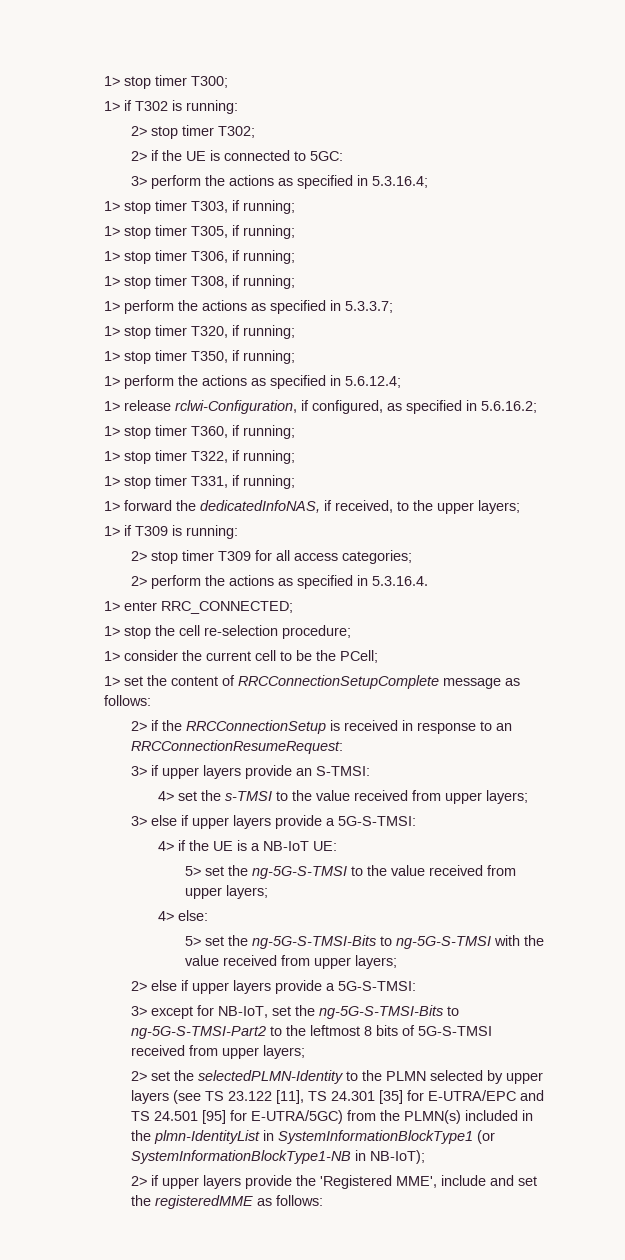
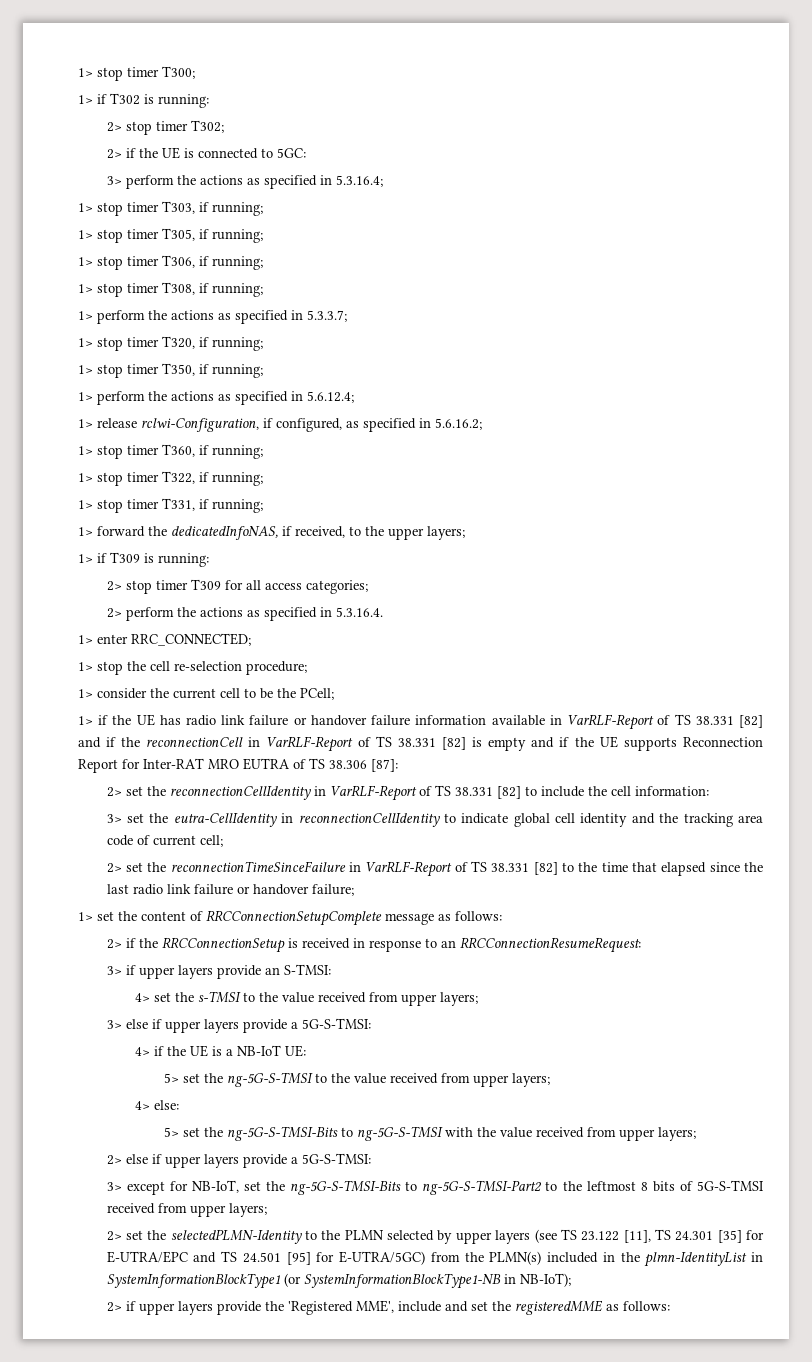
(379, 656) none -> [77,714,763,730] [77,736,763,752] [77,758,398,773] [106,785,709,801] [106,813,763,827] [106,835,223,847] [106,861,764,877] [106,884,354,896] // 1> if the UE has radio link failure or handover failure information available in VarRLF-Report of TS 38.331 [82] and if the reconnectionCell in VarRLF-Report of TS 38.331 [82] is empty and if the UE supports Reconnection Report for Inter-RAT MRO EUTRA of TS 38.306 [87]: // 2> set the reconnectionCellIdentity in VarRLF-Report of TS 38.331 [82] to include the cell information: // 3> set the eutra-CellIdentity in reconnectionCellIdentity to indicate global cell identity and the tracking area code of current cell; // 2> set the reconnectionTimeSinceFailure in VarRLF-Report of TS 38.331 [82] to the time that elapsed since the last radio link failure or handover failure;

